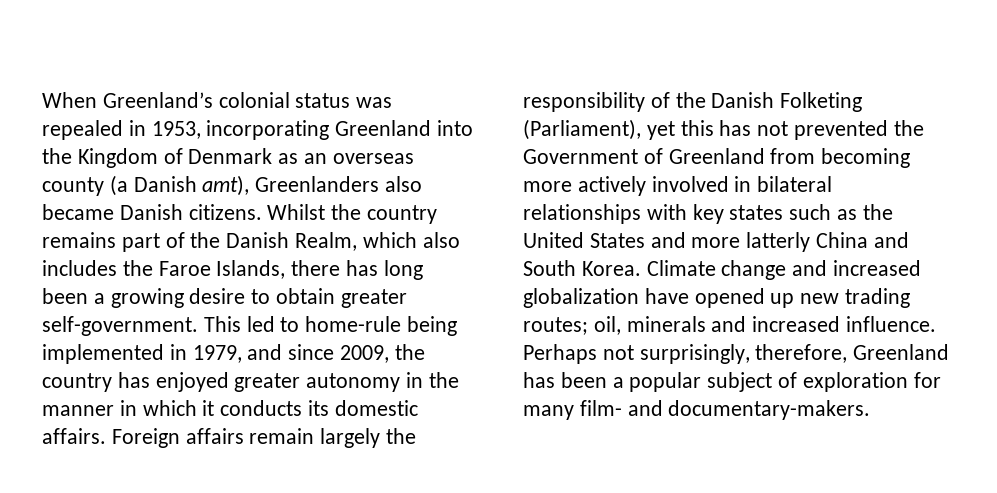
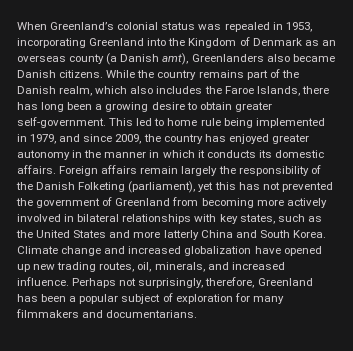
[267,204,326,220] Whilst -> [106,70,136,78] While
[295,232,358,251] Realm, -> [59,86,93,96] realm,
[305,316,402,332] home-rule -> [167,118,221,126] home rule
[523,119,641,140] (Parliament), -> [128,181,196,193] (parliament),
[523,149,638,164] Government -> [36,198,101,208] government
[729,205,784,220] states -> [239,214,275,224] states,
[523,316,706,335] routes; oil, minerals -> [99,262,205,272] routes, oil, minerals,
[579,400,871,420] film- and documentary-makers. -> [16,309,198,318] filmmakers and documentarians.

